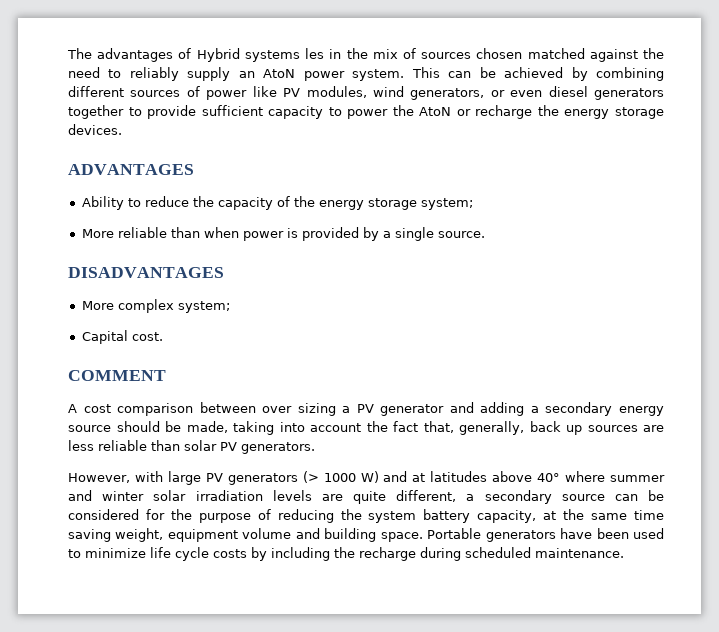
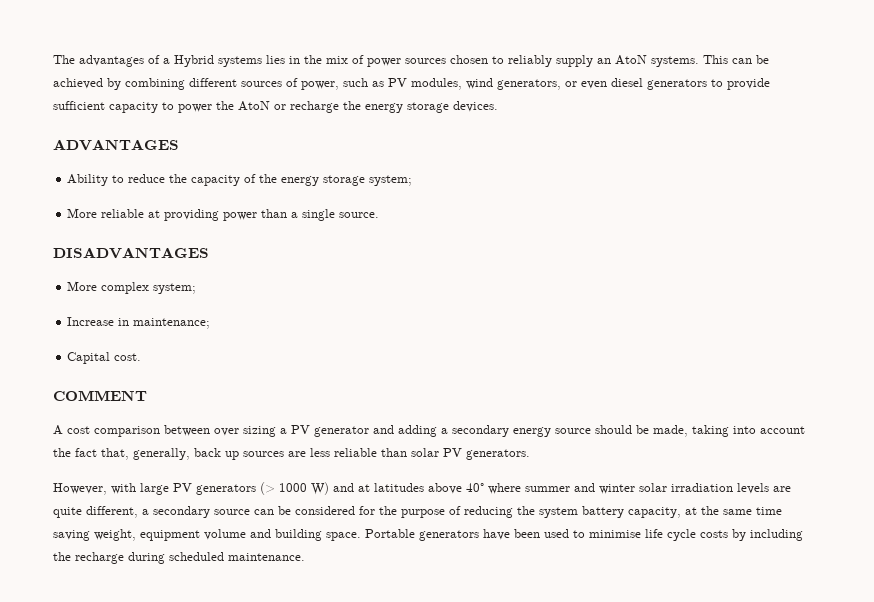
(192, 53) none -> [163,58,170,64] a
[305,48,325,59] les -> [266,55,285,64] lies
(416, 53) none -> [367,58,401,67] power
[527,48,664,62] [68,67,100,78] matched against the need -> (488, 59) none
[303,69,405,81] power system. -> [651,56,699,67] systems.
[206,86,277,100] power like -> [301,78,384,90] power, such as
[68,105,124,119] together -> (707, 84) none
[170,227,379,241] than when power is provided by -> [148,209,288,221] at providing power than
(230, 307) none -> [67,317,211,329] // Increase in maintenance;
[85,548,146,558] minimize -> [589,530,641,538] minimise

